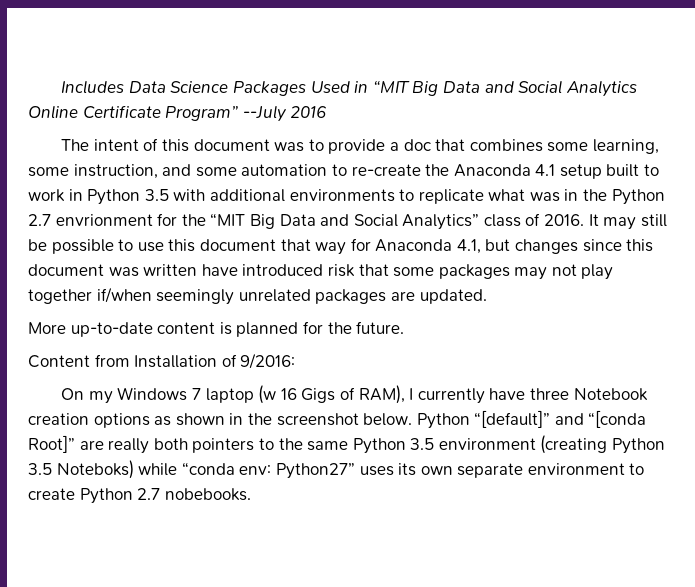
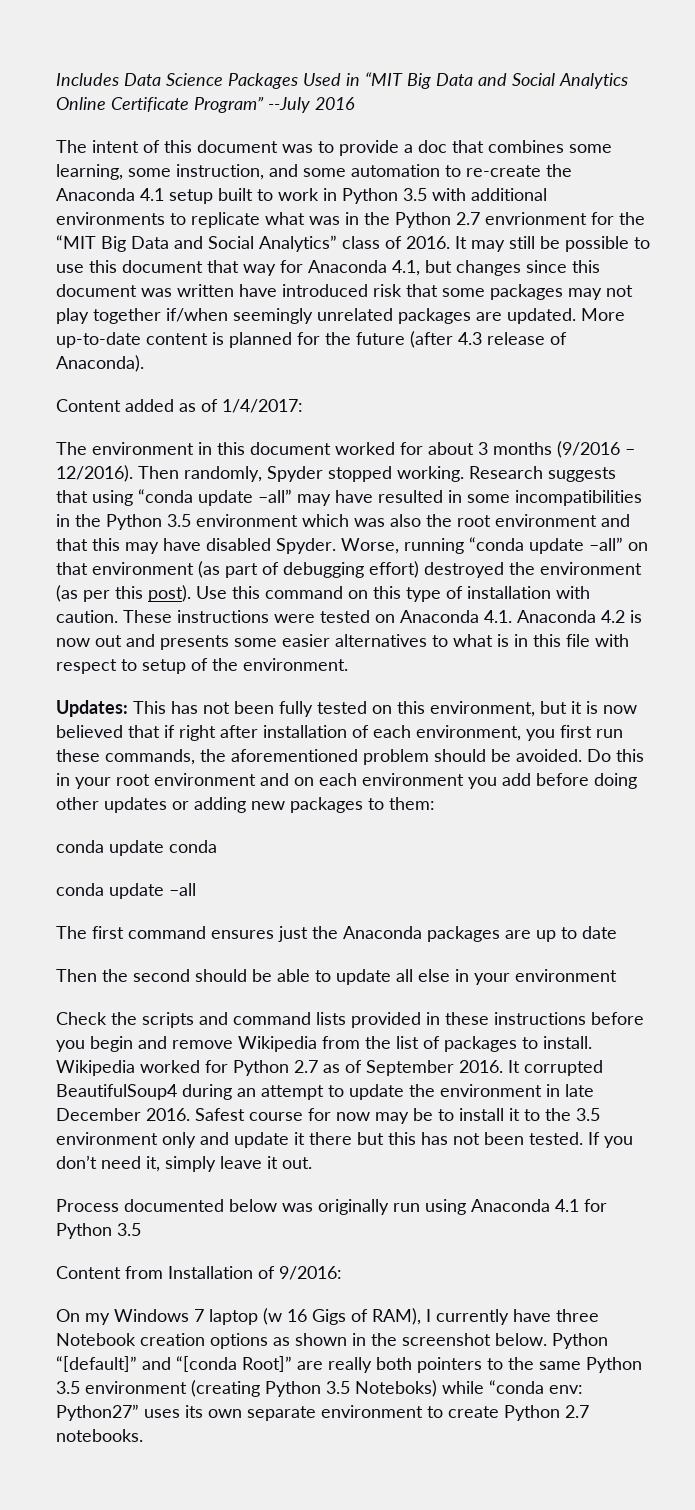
(487, 296) // -> (576, 316) none
[356,321,405,334] future. -> [356,331,567,348] [56,355,144,372] [56,399,303,413] [56,441,635,458] [56,465,616,482] [56,489,642,506] [56,514,630,530] [56,537,648,554] [56,561,642,578] [56,585,590,602] [56,610,642,623] [56,634,629,650] [56,658,348,674] [56,700,637,717] [56,725,623,741] [56,749,644,765] [56,773,637,789] [56,797,435,813] [56,840,217,856] [56,883,196,899] [56,926,617,942] [56,969,617,985] [56,1012,644,1028] [56,1036,592,1052] [56,1060,603,1076] [56,1084,594,1100] [56,1108,600,1124] [56,1132,633,1148] [56,1155,312,1172] [56,1199,607,1215] [56,1223,141,1239] future (after 4.3 release of Anaconda). // Content added as of 1/4/2017: // The environment in this document worked for about 3 months (9/2016 – 12/2016). Then randomly, Spyder stopped working. Research suggests that using “conda update –all” may have resulted in some incompatibilities in the Python 3.5 environment which was also the root environment and that this may have disabled Spyder. Worse, running “conda update –all” on that environment (as part of debugging effort) destroyed the environment (as per this post). Use this command on this type of installation with caution. These instructions were tested on Anaconda 4.1. Anaconda 4.2 is now out and presents some easier alternatives to what is in this file with respect to setup of the environment. // Updates: This has not been fully tested on this environment, but it is now believed that if right after installation of each environment, you first run these commands, the aforementioned problem should be avoided. Do this in your root environment and on each environment you add before doing other updates or adding new packages to them: // conda update conda // conda update –all // The first command ensures just the Anaconda packages are up to date // Then the second should be able to update all else in your environment // Check the scripts and command lists provided in these instructions before you begin and remove Wikipedia from the list of packages to install. Wikipedia worked for Python 2.7 as of September 2016. It corrupted BeautifulSoup4 during an attempt to update the environment in late December 2016. Safest course for now may be to install it to the 3.5 environment only and update it there but this has not been tested. If you don’t need it, simply leave it out. // Process documented below was originally run using Anaconda 4.1 for Python 3.5
[164,488,251,501] nobebooks. -> [56,1429,143,1442] notebooks.

